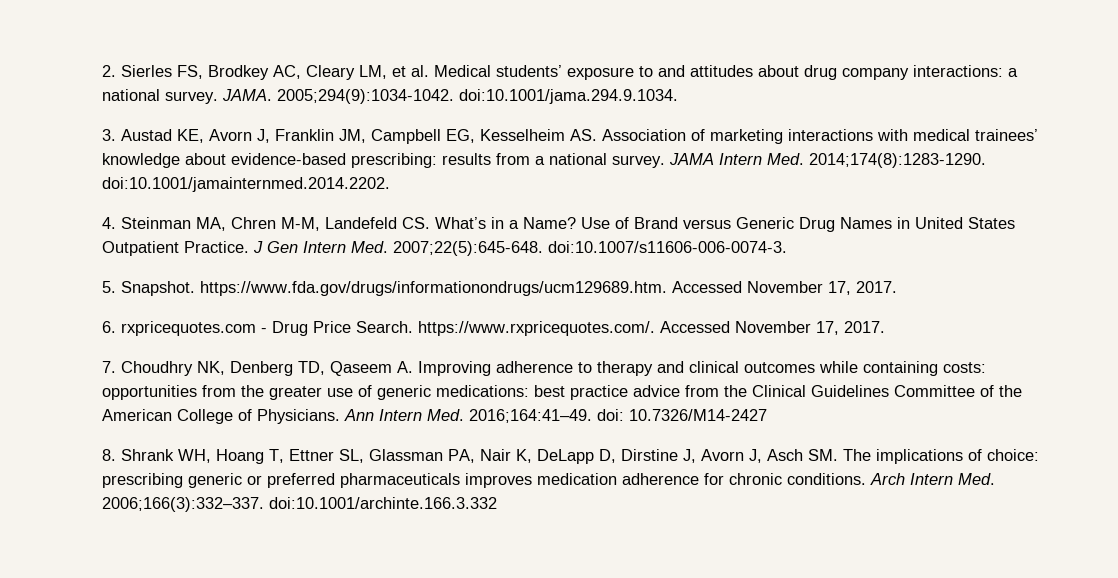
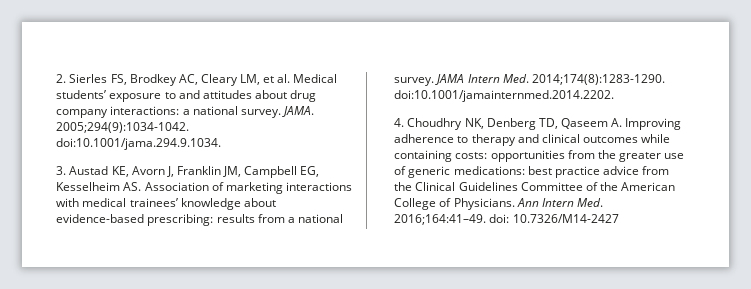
[120,217,1015,232] [101,241,787,256] [101,281,897,296] [101,321,885,336] [101,361,116,373] Steinman MA, Chren M-M, Landefeld CS. What’s in a Name? Use of Brand versus Generic Drug Names in United States Outpatient Practice. J Gen Intern Med. 2007;22(5):645-648. doi:10.1007/s11606-006-0074-3. // 5. Snapshot. https://www.fda.gov/drugs/informationondrugs/ucm129689.htm. Accessed November 17, 2017. // 6. rxpricequotes.com - Drug Price Search. https://www.rxpricequotes.com/. Accessed November 17, 2017. // 7. -> (405, 122) none
[101,449,1039,464] [101,473,995,488] [101,497,497,512] // 8. Shrank WH, Hoang T, Ettner SL, Glassman PA, Nair K, DeLapp D, Dirstine J, Avorn J, Asch SM. The implications of choice: prescribing generic or preferred pharmaceuticals improves medication adherence for chronic conditions. Arch Intern Med. 2006;166(3):332–337. doi:10.1001/archinte.166.3.332 -> (619, 218) none

